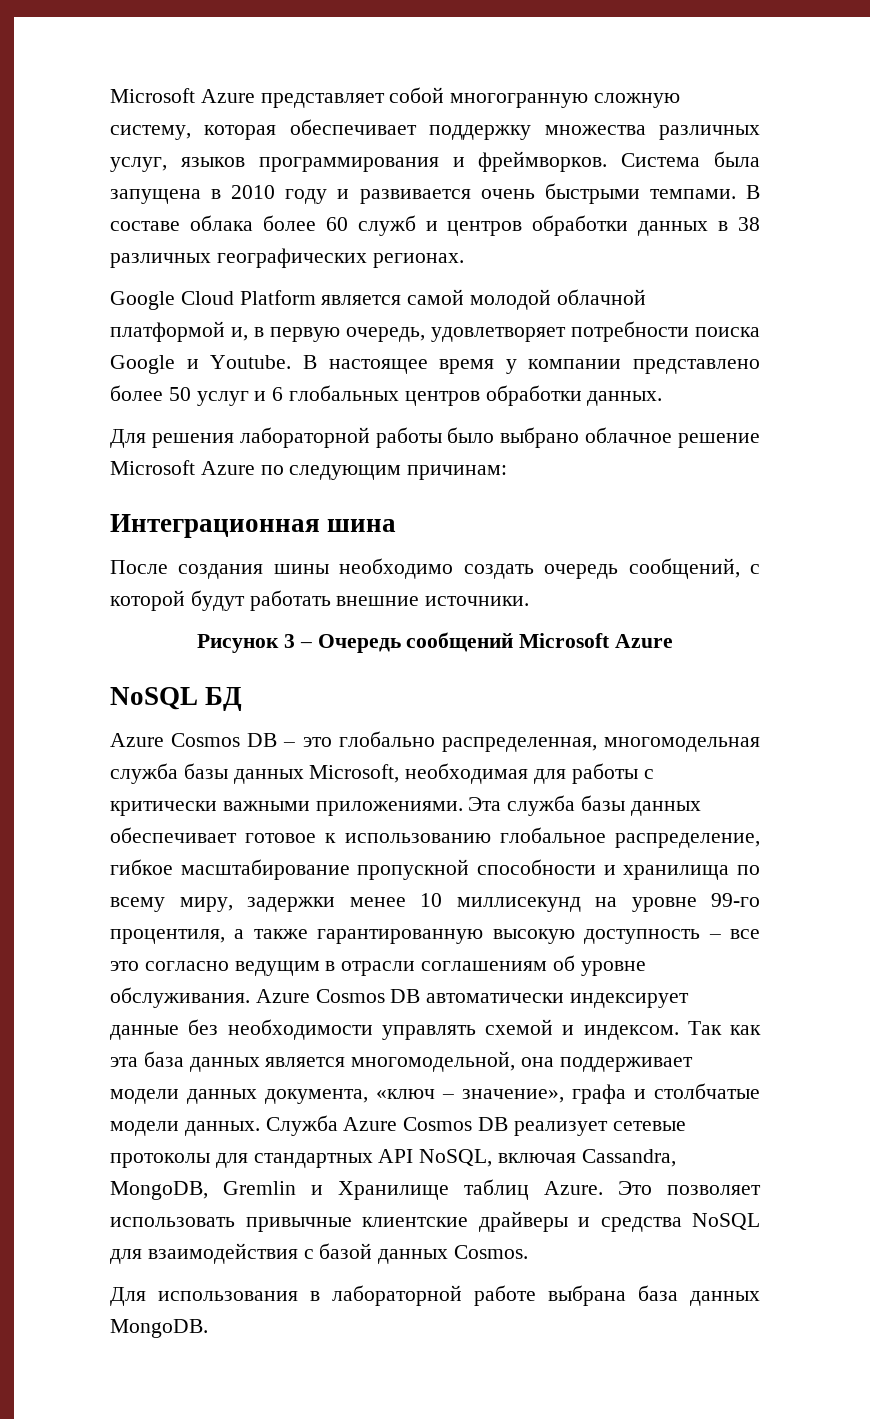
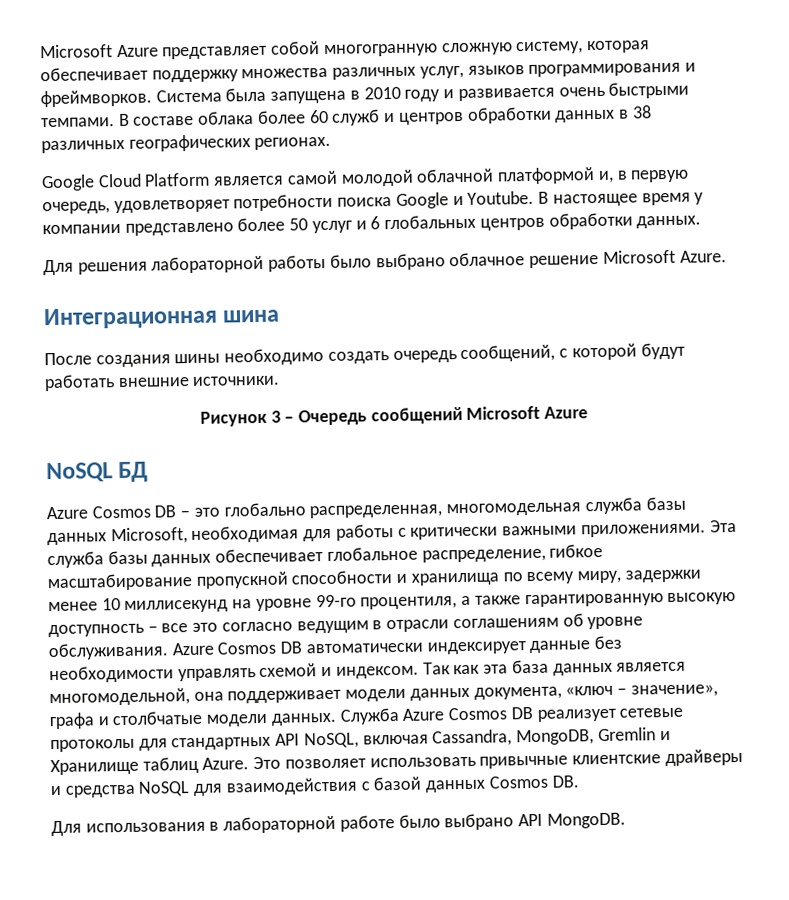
[200,461,508,480] Azure по следующим причинам: -> [679,250,727,263] Azure.
[245,833,491,843] готовое к использованию -> (324, 555) none
[454,1245,529,1259] Cosmos. -> [488,775,579,789] Cosmos DB.
[548,1285,760,1306] выбрана база данных -> [398,813,544,831] было выбрано API

